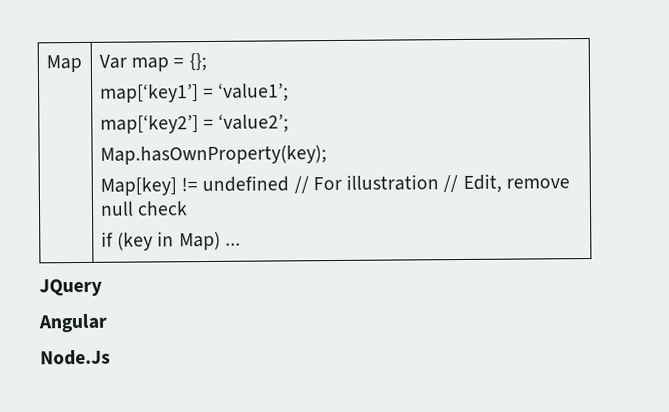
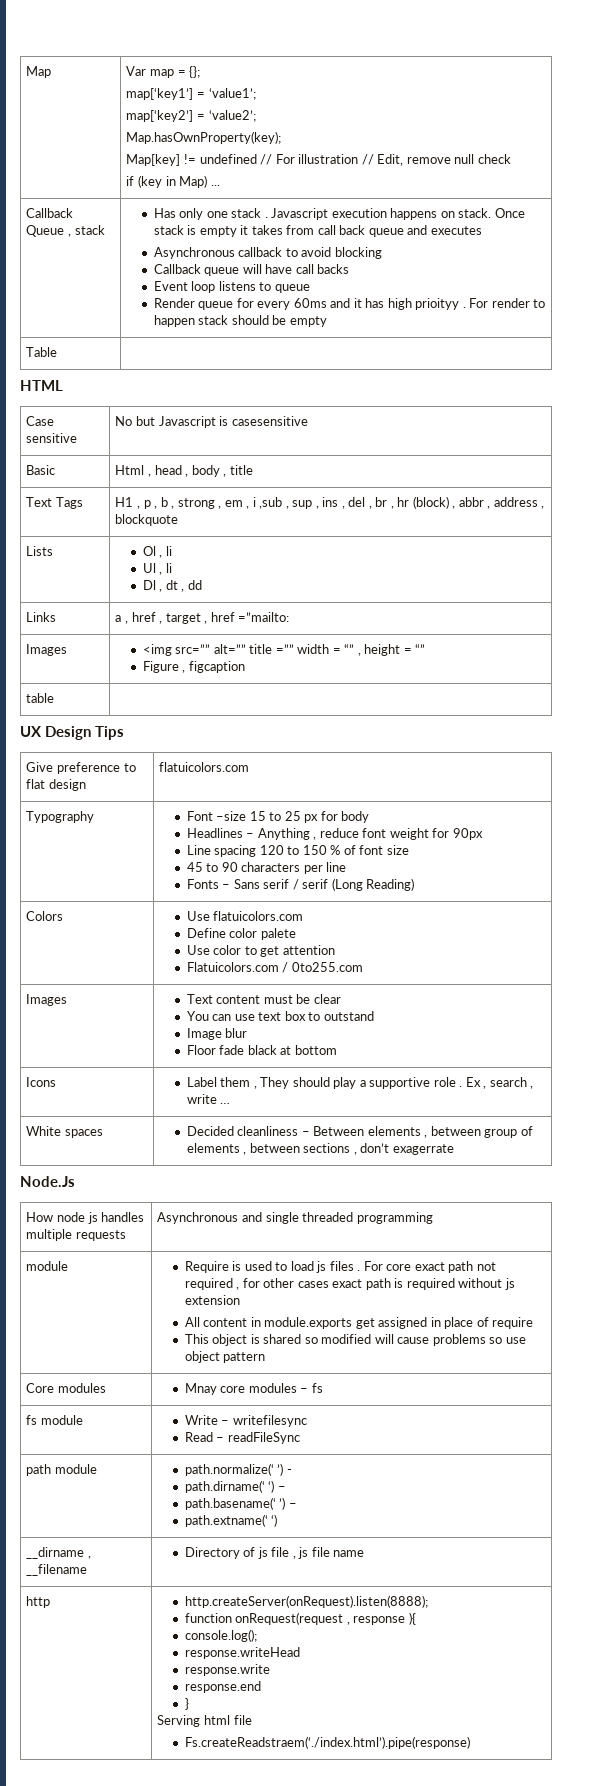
[39,278,102,297] [38,313,107,333] [40,349,111,366] // JQuery // Angular // Node.Js -> [26,208,74,218] [26,225,105,237] [153,208,525,220] [153,225,482,237] [153,247,382,259] [153,264,350,276] [153,281,310,293] [153,298,546,310] [153,315,327,327] [26,347,58,357] [20,380,63,391] [26,416,55,426] [26,433,78,443] [115,416,308,428] [26,465,56,475] [115,465,253,477] [26,497,83,509] [115,496,545,509] [115,514,179,526] [26,546,54,556] [142,546,172,558] [142,563,172,575] [142,580,202,592] [26,612,57,622] [115,612,290,624] [26,644,68,656] [142,644,426,656] [142,661,245,673] [26,693,55,703] [20,726,124,740] [26,762,136,774] [26,779,86,791] [159,762,250,772] [26,811,95,823] [186,811,370,823] [186,828,483,840] [186,845,409,857] [186,862,347,874] [186,878,415,891] [26,911,64,921] [186,911,304,921] [186,928,296,940] [186,945,335,957] [186,962,363,973] [26,994,68,1006] [186,994,341,1004] [186,1011,374,1021] [186,1028,248,1040] [186,1045,337,1055] [26,1077,57,1087] [186,1077,534,1089] [186,1094,231,1104] [26,1126,103,1138] [186,1126,533,1138] [186,1143,454,1155] [20,1176,75,1187] [26,1212,145,1224] [26,1229,126,1241] [157,1212,433,1224] [26,1261,69,1271] [184,1261,496,1273] [184,1278,515,1290] [184,1295,240,1305] [184,1317,534,1329] [184,1334,526,1346] [184,1351,266,1363] [26,1383,106,1393] [184,1383,323,1395] [26,1415,83,1425] [184,1415,307,1427] [184,1432,300,1444] [26,1464,97,1476] [184,1463,292,1476] [184,1480,286,1493] [184,1497,297,1510] [184,1514,278,1527] [26,1547,91,1559] [26,1564,88,1576] [184,1547,365,1559] [26,1596,51,1608] [184,1595,428,1608] [184,1612,416,1625] [184,1629,257,1642] [184,1647,300,1659] [184,1664,270,1676] [184,1681,261,1693] [184,1698,189,1710] [157,1715,252,1727] [184,1736,470,1749] // Callback Queue , stack | Has only one stack . Javascript execution happens on stack. Once stack is empty it takes from call back queue and executes // Asynchronous callback to avoid blocking // Callback queue will have call backs // Event loop listens to queue // Render queue for every 60ms and it has high prioityy . For render to happen stack should be empty // Table | // HTML // Case sensitive | No but Javascript is casesensitive // Basic | Html , head , body , title // Text Tags | H1 , p , b , strong , em , i ,sub , sup , ins , del , br , hr (block) , abbr , address , blockquote // Lists | Ol , li // Ul , li // Dl , dt , dd // Links | a , href , target , href =”mailto: // Images | <img src=”” alt=”” title =”” width = “” , height = “” // Figure , figcaption // table | // UX Design Tips // Give preference to flat design | flatuicolors.com // Typography | Font –size 15 to 25 px for body // Headlines – Anything , reduce font weight for 90px // Line spacing 120 to 150 % of font size // 45 to 90 characters per line // Fonts – Sans serif / serif (Long Reading) // Colors | Use flatuicolors.com // Define color palete // Use color to get attention // Flatuicolors.com / 0to255.com // Images | Text content must be clear // You can use text box to outstand // Image blur // Floor fade black at bottom // Icons | Label them , They should play a supportive role . Ex , search , write … // White spaces | Decided cleanliness – Between elements , between group of elements , between sections , don’t exagerrate // Node.Js // How node js handles multiple requests | Asynchronous and single threaded programming // module | Require is used to load js files . For core exact path not required , for other cases exact path is required without js extension // All content in module.exports get assigned in place of require // This object is shared so modified will cause problems so use object pattern // Core modules | Mnay core modules – fs // fs module | Write – writefilesync // Read – readFileSync // path module | path.normalize(‘ ’) - // path.dirname(‘ ‘) – // path.basename(‘ ’) – // path.extname(‘ ‘) // __dirname , __filename | Directory of js file , js file name // http | http.createServer(onRequest).listen(8888); // function onRequest(request , response ){ // console.log(); // response.writeHead // response.write // response.end // } // Serving html file // Fs.createReadstraem(‘./index.html’).pipe(response)

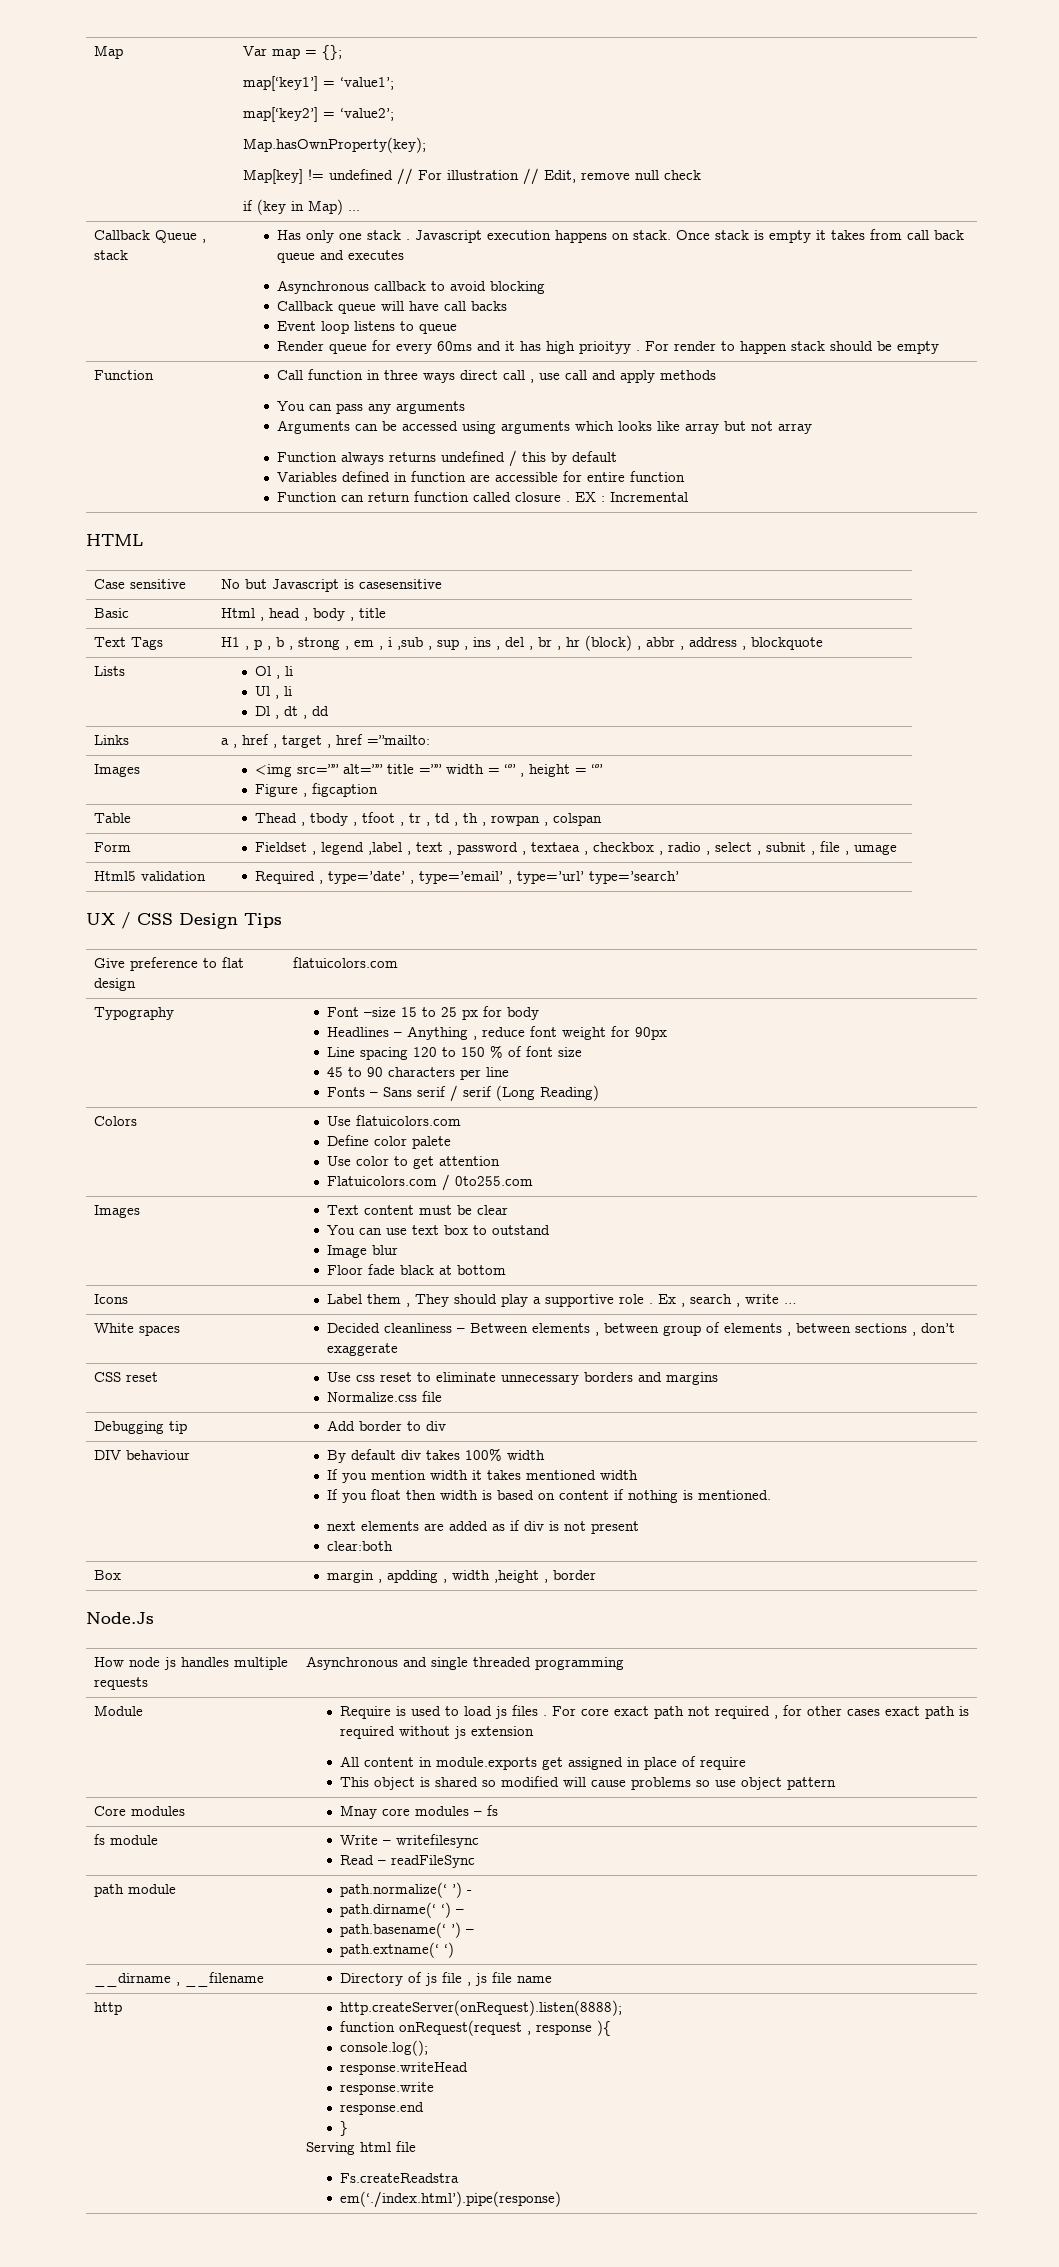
[26,347,58,357] Table | -> [93,370,154,380] [277,369,717,383] [277,401,466,414] [277,420,813,434] [277,450,618,467] [277,471,686,482] [277,491,689,502] Function | Call function in three ways direct call , use call and apply methods // You can pass any arguments // Arguments can be accessed using arguments which looks like array but not array // Function always returns undefined / this by default // Variables defined in function are accessible for entire function // Function can return function called closure . EX : Incremental
[26,693,55,703] table | -> [93,813,131,823] [255,812,603,826] [93,842,131,852] [255,841,898,855] [93,871,206,881] [255,871,680,884] Table | Thead , tbody , tfoot , tr , td , th , rowpan , colspan // Form | Fieldset , legend ,label , text , password , textaea , checkbox , radio , select , subnit , file , umage // Html5 validation | Required , type=’date’ , type=’email’ , type=’url’ type=’search’
(42, 731) none -> [121,912,173,929] / CSS
[392,1144,454,1155] exagerrate -> [327,1343,399,1356] [93,1372,158,1382] [327,1372,719,1385] [327,1391,443,1402] [93,1421,187,1434] [327,1420,447,1431] [93,1450,190,1460] [327,1448,546,1463] [327,1469,639,1483] [327,1489,772,1503] [327,1520,640,1534] [327,1541,394,1551] [93,1570,121,1580] [327,1570,597,1583] exaggerate // CSS reset | Use css reset to eliminate unnecessary borders and margins // Normalize.css file // Debugging tip | Add border to div // DIV behaviour | By default div takes 100% width // If you mention width it takes mentioned width // If you float then width is based on content if nothing is mentioned. // next elements are added as if div is not present // clear:both // Box | margin , apdding , width ,height , border
[26,1261,69,1271] module -> [93,1705,143,1716] Module
[184,1736,470,1749] Fs.createReadstraem(‘./index.html’).pipe(response) -> [340,2173,460,2183] [340,2191,562,2208] Fs.createReadstra // em(‘./index.html’).pipe(response)

